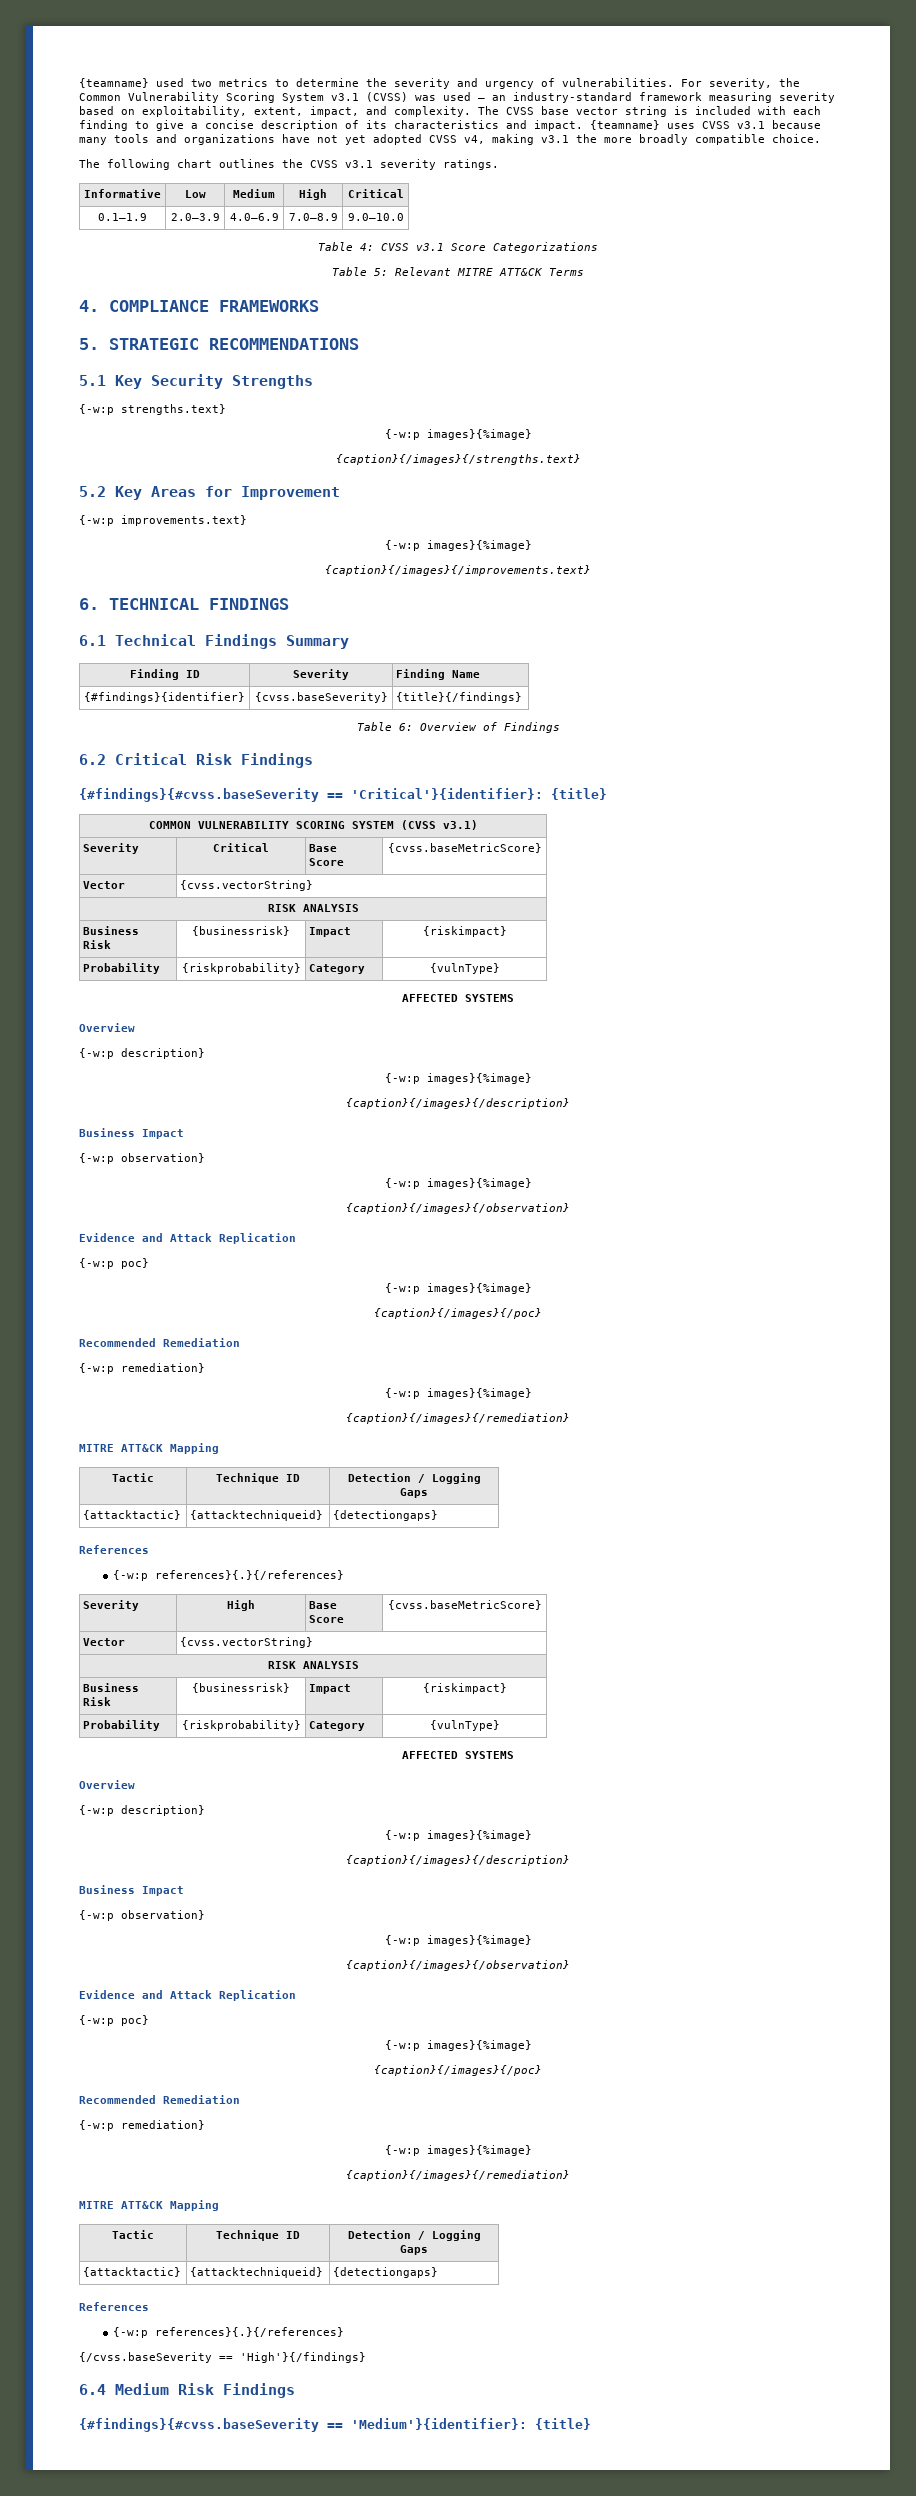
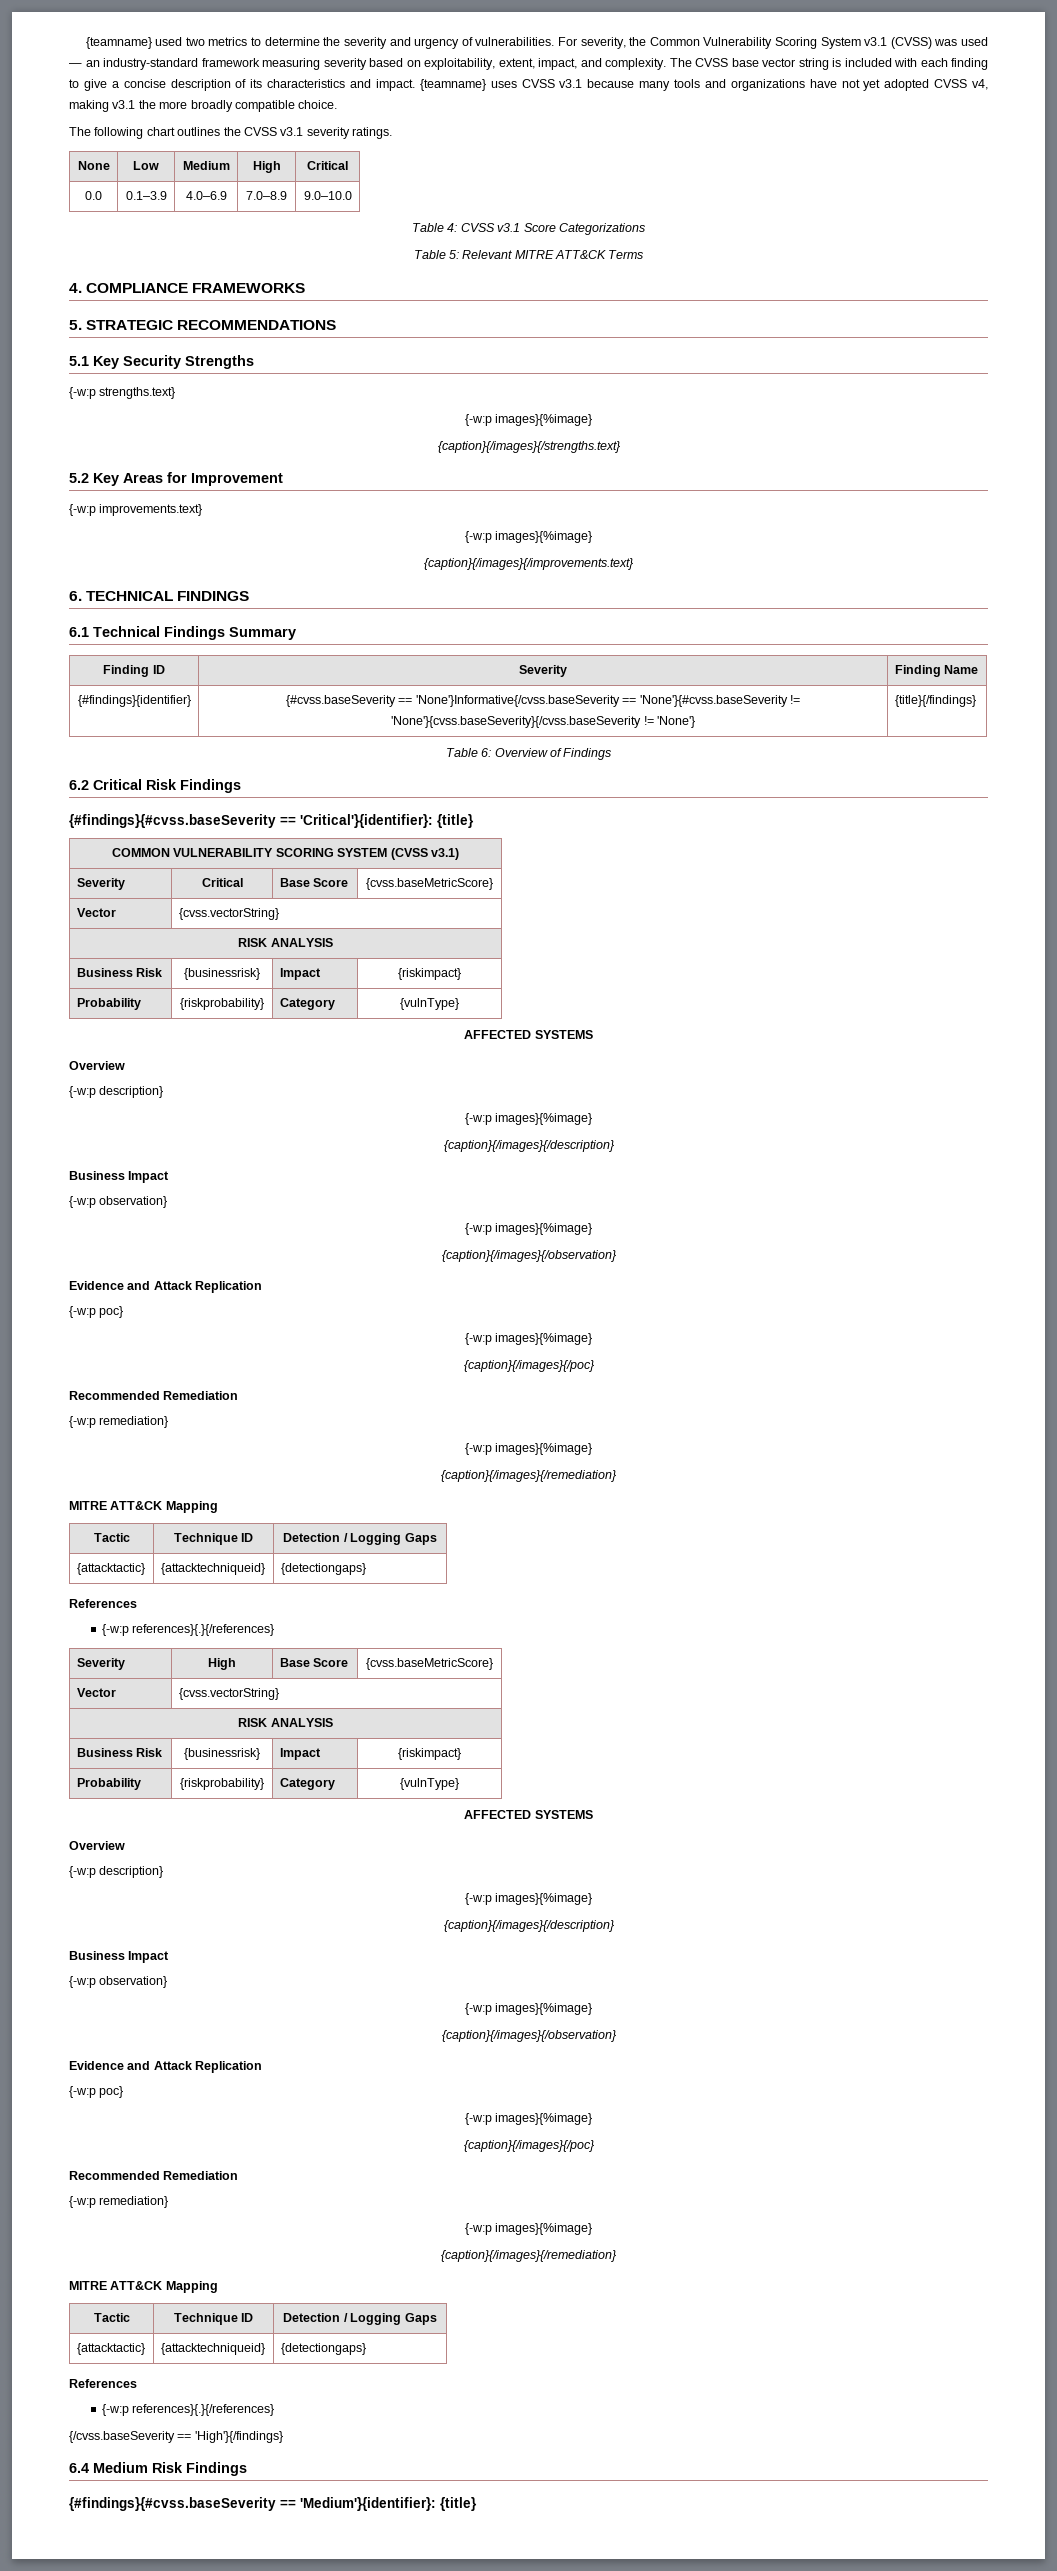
[84,189,161,198] // Informative -> [77,161,110,170] // None
[98,213,147,221] [170,213,220,221] 0.1–1.9 | 2.0–3.9 -> [85,191,102,200] [125,191,167,200] 0.0 | 0.1–3.9
[254,692,388,703] {cvss.baseSeverity} -> [286,695,800,707] [391,716,695,728] {#cvss.baseSeverity == 'None'}Informative{/cvss.baseSeverity == 'None'}{#cvss.baseSeverity != 'None'}{cvss.baseSeverity}{/cvss.baseSeverity != 'None'}

